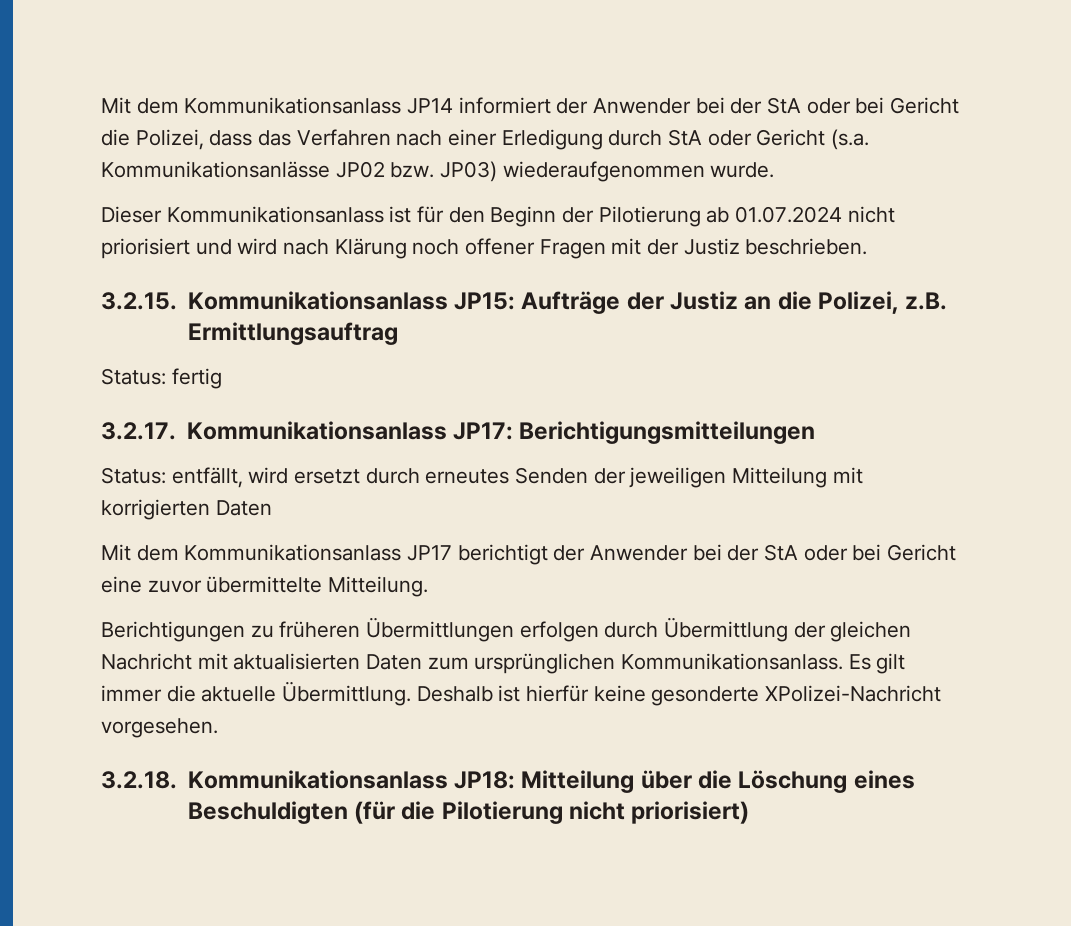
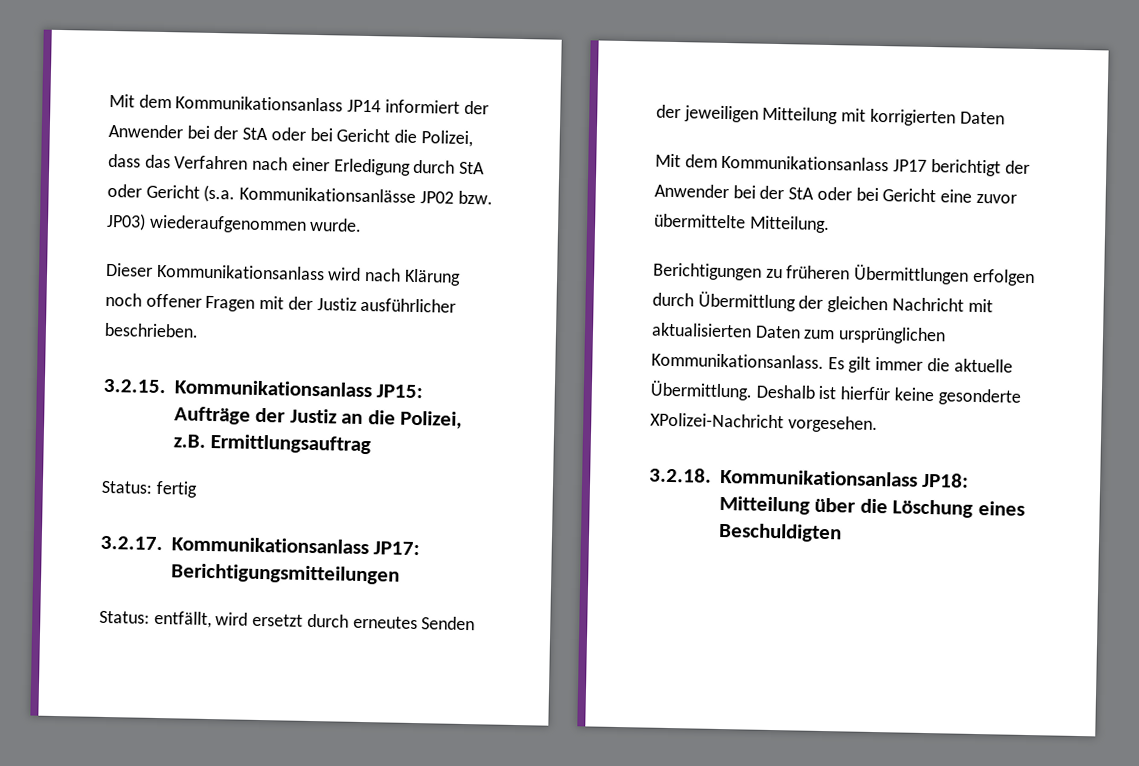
[389,206,895,227] [101,238,232,259] ist für den Beginn der Pilotierung ab 01.07.2024 nicht priorisiert und -> (325, 272) none
(740, 246) none -> [360,297,457,313] ausführlicher
[353,801,750,824] (für die Pilotierung nicht priorisiert) -> (842, 532) none

